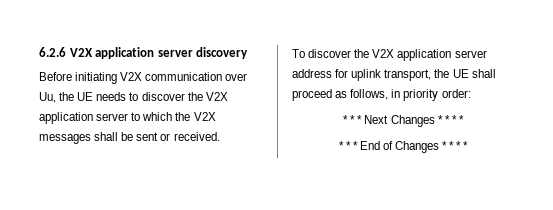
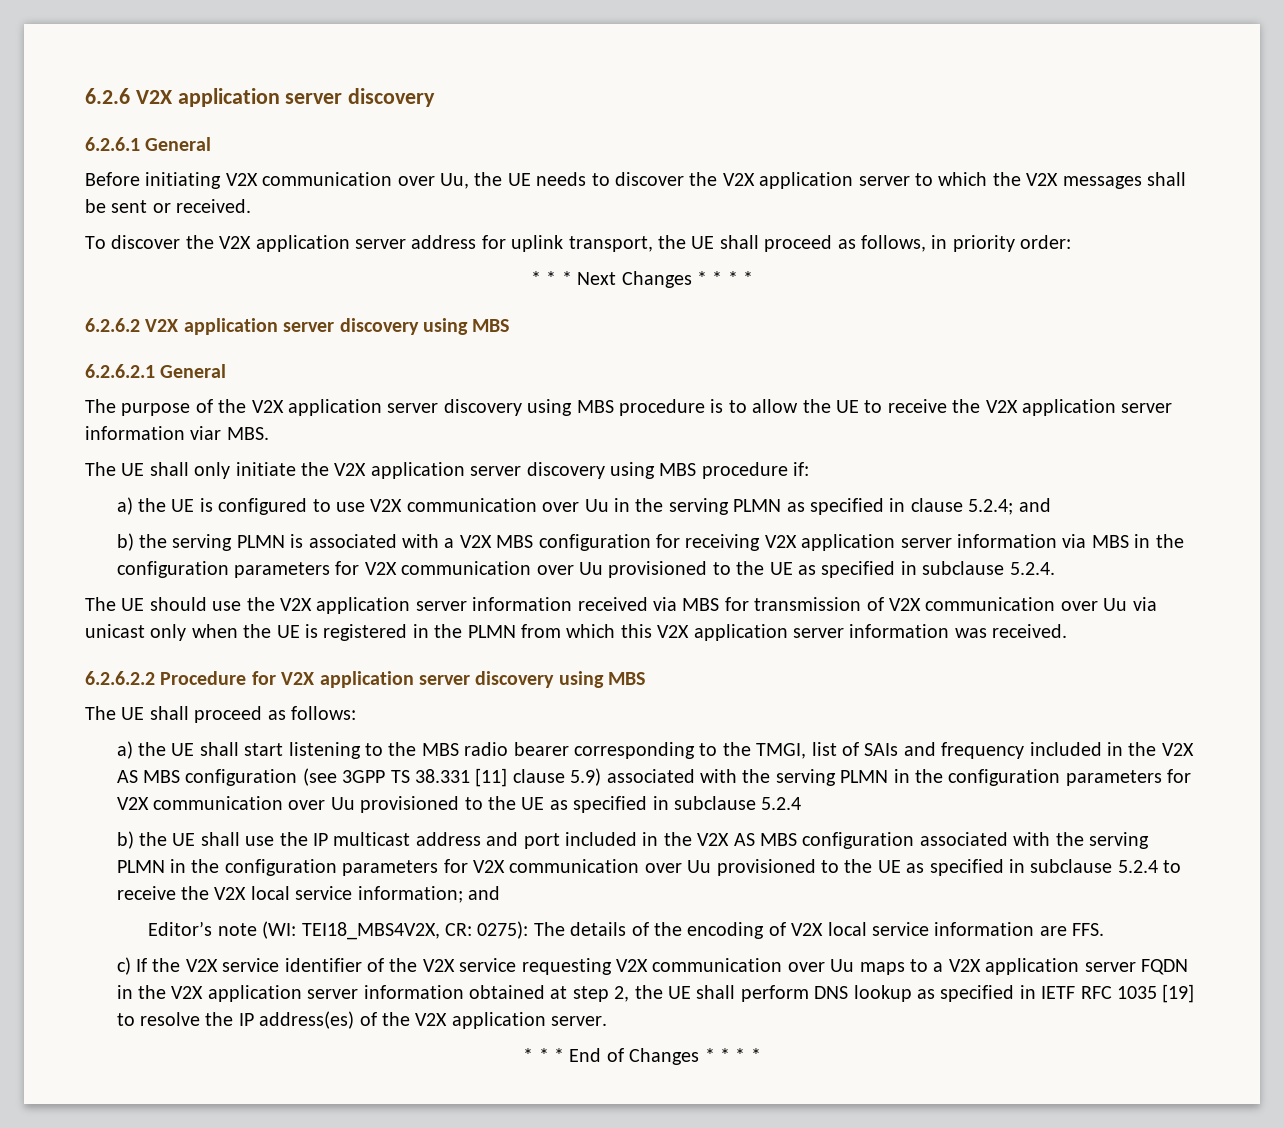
(249, 53) none -> [85,137,212,151] // 6.2.6.1 General
(464, 119) none -> [85,318,510,335] [85,364,227,378] [85,399,1173,416] [85,426,269,440] [85,462,810,479] [116,497,1051,515] [116,533,1184,551] [116,561,1055,578] [85,597,1157,614] [85,624,1068,641] [85,671,646,688] [85,706,356,723] [116,741,1194,759] [116,768,1192,787] [116,796,802,813] [116,831,1150,849] [116,859,1182,876] [116,886,501,903] [148,921,1105,940] [116,957,1189,975] [116,984,1195,1003] [116,1011,608,1029] // 6.2.6.2 V2X application server discovery using MBS // 6.2.6.2.1 General // The purpose of the V2X application server discovery using MBS procedure is to allow the UE to receive the V2X application server information viar MBS. // The UE shall only initiate the V2X application server discovery using MBS procedure if: // a) the UE is configured to use V2X communication over Uu in the serving PLMN as specified in clause 5.2.4; and // b) the serving PLMN is associated with a V2X MBS configuration for receiving V2X application server information via MBS in the configuration parameters for V2X communication over Uu provisioned to the UE as specified in subclause 5.2.4. // The UE should use the V2X application server information received via MBS for transmission of V2X communication over Uu via unicast only when the UE is registered in the PLMN from which this V2X application server information was received. // 6.2.6.2.2 Procedure for V2X application server discovery using MBS // The UE shall proceed as follows: // a) the UE shall start listening to the MBS radio bearer corresponding to the TMGI, list of SAIs and frequency included in the V2X AS MBS configuration (see 3GPP TS 38.331 [11] clause 5.9) associated with the serving PLMN in the configuration parameters for V2X communication over Uu provisioned to the UE as specified in subclause 5.2.4 // b) the UE shall use the IP multicast address and port included in the V2X AS MBS configuration associated with the serving PLMN in the configuration parameters for V2X communication over Uu provisioned to the UE as specified in subclause 5.2.4 to receive the V2X local service information; and // Editor’s note (WI: TEI18_MBS4V2X, CR: 0275): The details of the encoding of V2X local service information are FFS. // c) If the V2X service identifier of the V2X service requesting V2X communication over Uu maps to a V2X application server FQDN in the V2X application server information obtained at step 2, the UE shall perform DNS lookup as specified in IETF RFC 1035 [19] to resolve the IP address(es) of the V2X application server.

